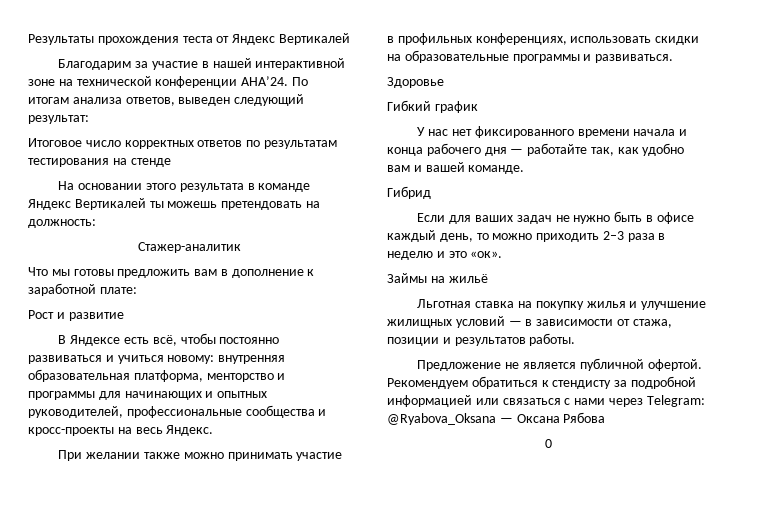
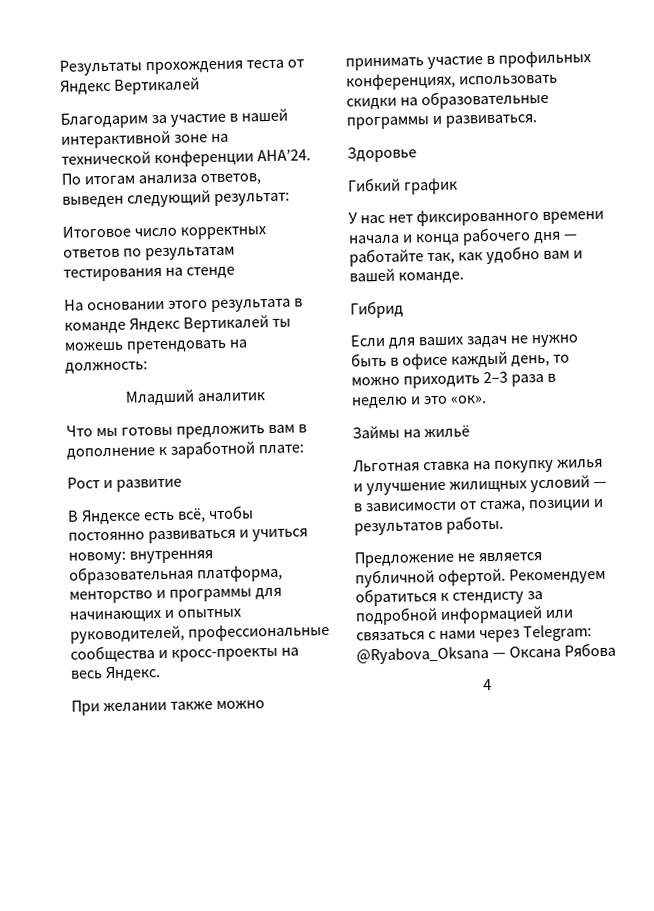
[137,242,241,253] Стажер-аналитик -> [125,389,265,406] Младший аналитик
[544,439,552,448] 0 -> [482,679,492,691] 4

